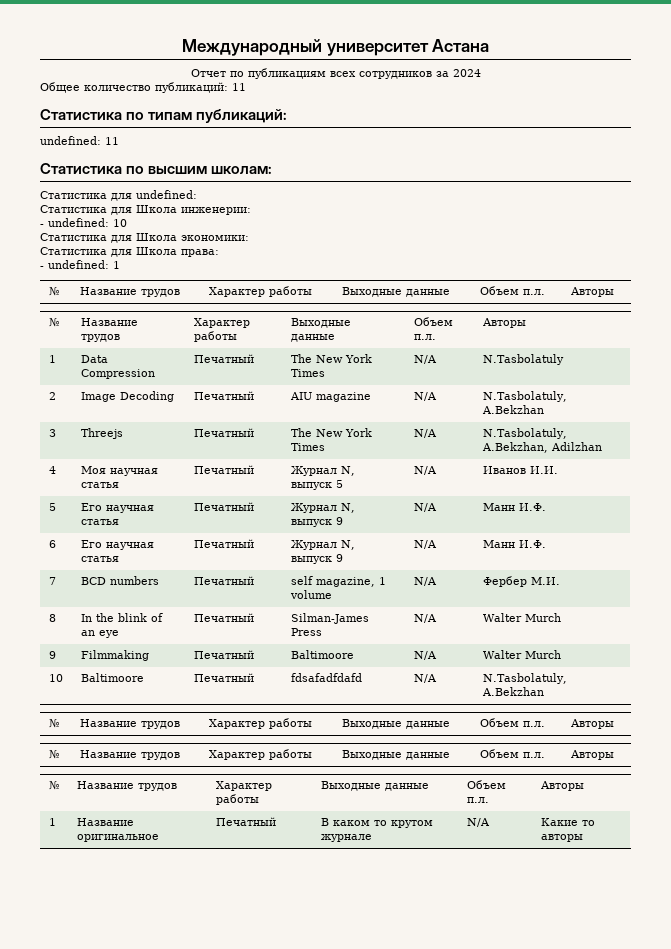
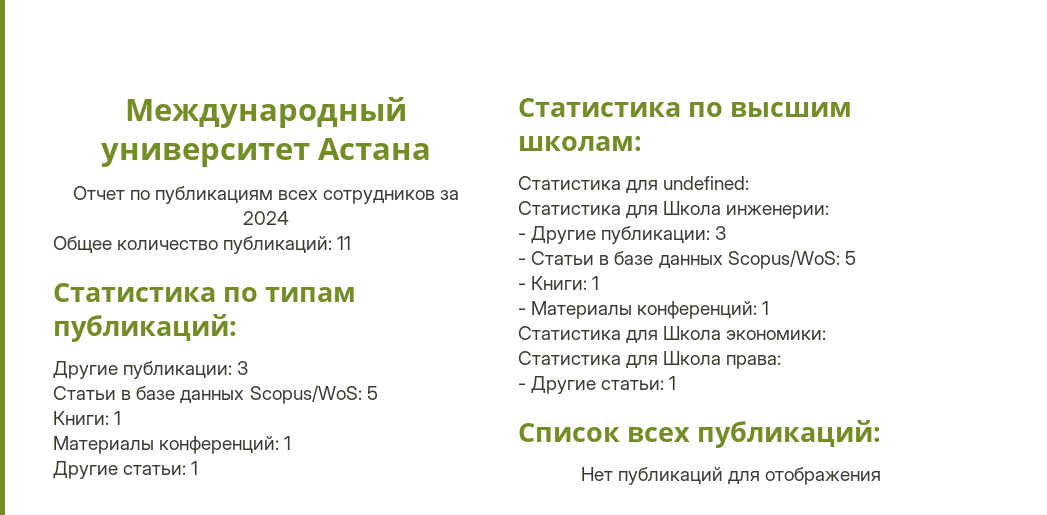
[40,136,119,145] undefined: 11 -> [53,361,249,379] [53,385,378,404] [53,411,122,425] [53,436,292,454] [53,461,199,479] Другие публикации: 3 // Статьи в базе данных Scopus/WoS: 5 // Книги: 1 // Материалы конференций: 1 // Другие статьи: 1
[48,218,127,227] undefined: 10 -> [531,226,727,244] [518,250,856,269] [518,276,600,290] [518,301,770,319] Другие публикации: 3 // - Статьи в базе данных Scopus/WoS: 5 // - Книги: 1 // - Материалы конференций: 1
[48,260,120,269] [48,286,59,296] [79,287,180,297] [208,286,312,297] [341,287,450,297] [479,286,545,295] [570,287,614,297] [48,317,59,327] [80,318,138,326] [80,334,120,342] [193,318,250,328] [193,331,237,342] [290,318,351,328] [290,334,335,342] [413,317,453,326] [413,334,436,340] [482,318,526,328] [48,355,56,363] [80,355,108,363] [80,369,155,379] [193,354,254,363] [290,354,372,363] [290,369,325,377] [413,355,437,364] [482,354,564,365] [48,392,56,400] [80,391,174,402] [193,391,254,400] [289,392,371,402] [413,392,437,401] [482,391,567,402] [481,405,544,414] [48,429,56,437] [80,428,123,439] [193,428,254,437] [290,428,372,437] [290,443,325,451] [413,429,437,438] [482,428,567,439] [481,442,602,453] [48,466,56,474] [80,466,158,476] [80,482,119,488] [193,465,254,474] [290,466,355,476] [290,480,343,490] [413,466,437,475] [482,466,558,474] [48,503,56,511] [80,503,154,513] [80,519,119,525] [193,502,254,511] [290,503,355,513] [290,517,343,527] [413,503,437,512] [482,503,546,511] [48,540,56,548] [80,540,154,550] [80,556,119,562] [193,539,254,548] [290,540,355,550] [290,554,343,564] [413,540,437,549] [482,540,546,548] [48,577,56,585] [80,576,159,585] [193,576,254,585] [290,576,386,587] [289,590,332,599] [413,577,437,586] [482,576,560,587] [48,614,56,622] [80,613,163,622] [80,630,119,638] [193,613,254,622] [290,613,369,624] [290,628,322,636] [413,614,437,623] [482,613,561,622] [48,651,56,659] [80,650,149,661] [193,650,254,659] [290,650,354,659] [413,651,437,660] [482,650,561,659] [48,674,63,682] [80,673,144,682] [193,673,254,682] [290,673,362,682] [413,674,437,683] [482,673,567,684] [481,687,544,696] [48,718,59,728] [79,719,180,729] [208,718,312,729] [341,719,450,729] [479,718,545,727] [570,719,614,729] [48,749,59,759] [79,750,180,760] [208,749,312,760] [341,750,450,760] [479,749,545,758] [570,750,614,760] [48,780,59,790] [76,781,177,791] [215,781,272,791] [215,794,259,805] [320,781,429,791] [466,780,506,789] [466,797,489,803] [540,781,584,791] [48,818,56,826] [76,818,134,826] [76,834,159,842] [215,817,276,826] [320,818,433,828] [320,834,372,842] [466,818,490,827] [540,818,595,826] [540,834,583,842] undefined: 1 // № | Название трудов | Характер работы | Выходные данные | Объем п.л. | Авторы // № | Название трудов | Характер работы | Выходные данные | Объем п.л. | Авторы // 1 | Data Compression | Печатный | The New York Times | N/A | N.Tasbolatuly // 2 | Image Decoding | Печатный | AIU magazine | N/A | N.Tasbolatuly, A.Bekzhan // 3 | Threejs | Печатный | The New York Times | N/A | N.Tasbolatuly, A.Bekzhan, Adilzhan // 4 | Моя научная статья | Печатный | Журнал N, выпуск 5 | N/A | Иванов И.И. // 5 | Его научная статья | Печатный | Журнал N, выпуск 9 | N/A | Манн И.Ф. // 6 | Его научная статья | Печатный | Журнал N, выпуск 9 | N/A | Манн И.Ф. // 7 | BCD numbers | Печатный | self magazine, 1 volume | N/A | Фербер М.И. // 8 | In the blink of an eye | Печатный | Silman-James Press | N/A | Walter Murch // 9 | Filmmaking | Печатный | Baltimoore | N/A | Walter Murch // 10 | Baltimoore | Печатный | fdsafadfdafd | N/A | N.Tasbolatuly, A.Bekzhan // № | Название трудов | Характер работы | Выходные данные | Объем п.л. | Авторы // № | Название трудов | Характер работы | Выходные данные | Объем п.л. | Авторы // № | Название трудов | Характер работы | Выходные данные | Объем п.л. | Авторы // 1 | Название оригинальное | Печатный | В каком то крутом журнале | N/A | Какие то авторы -> [531,376,677,394] [518,420,882,448] [580,467,882,485] Другие статьи: 1 // Список всех публикаций: // Нет публикаций для отображения

